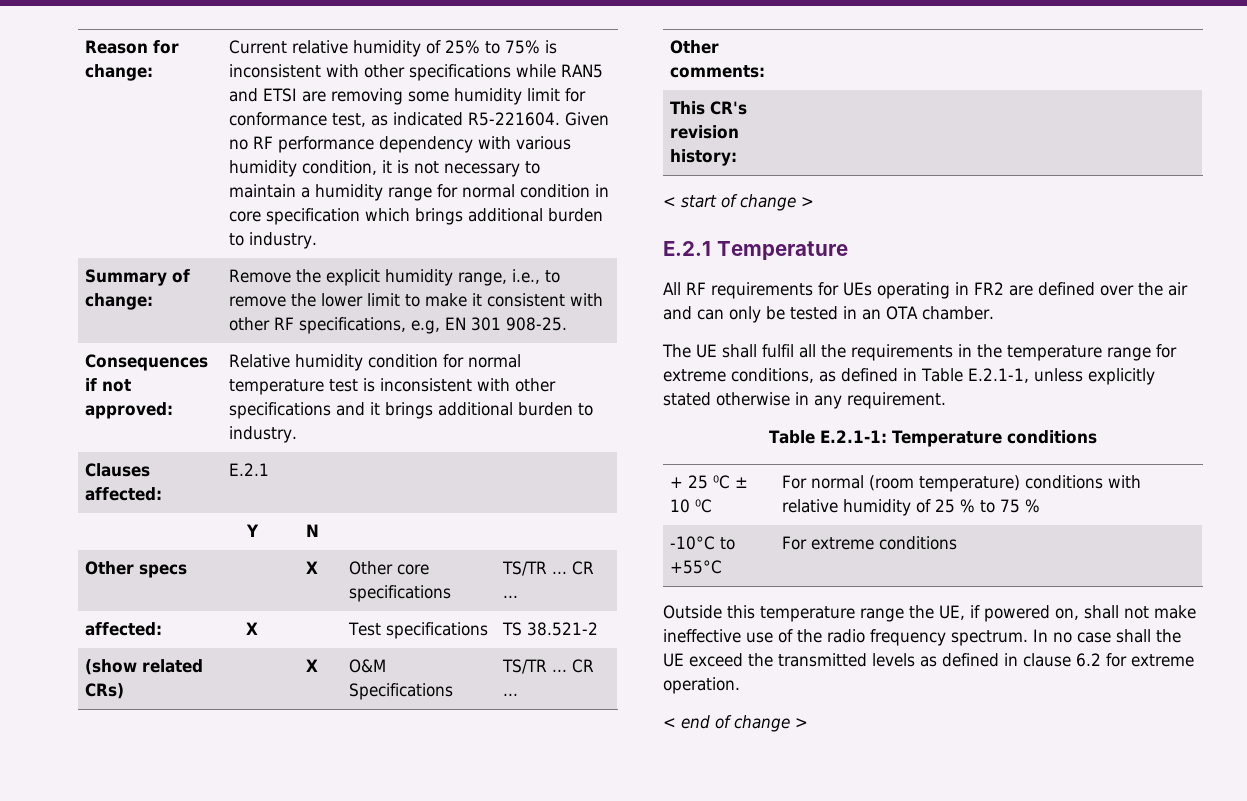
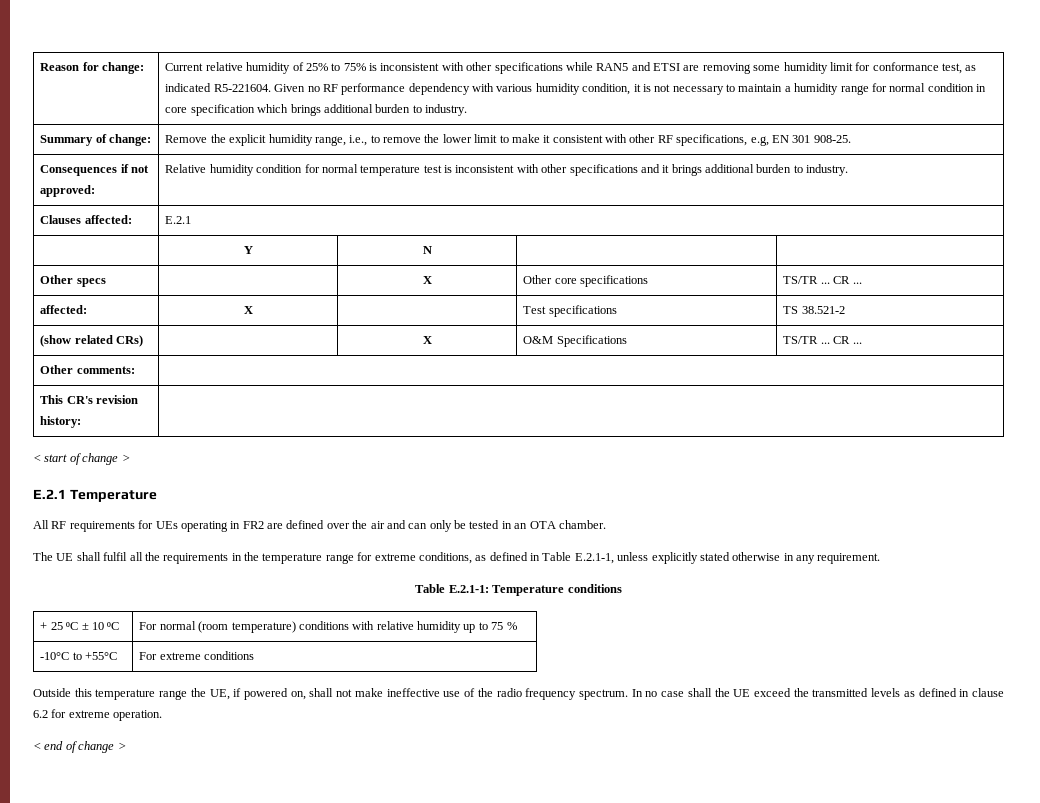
[916,499,976,513] of 25 % -> [463,624,476,633] up

